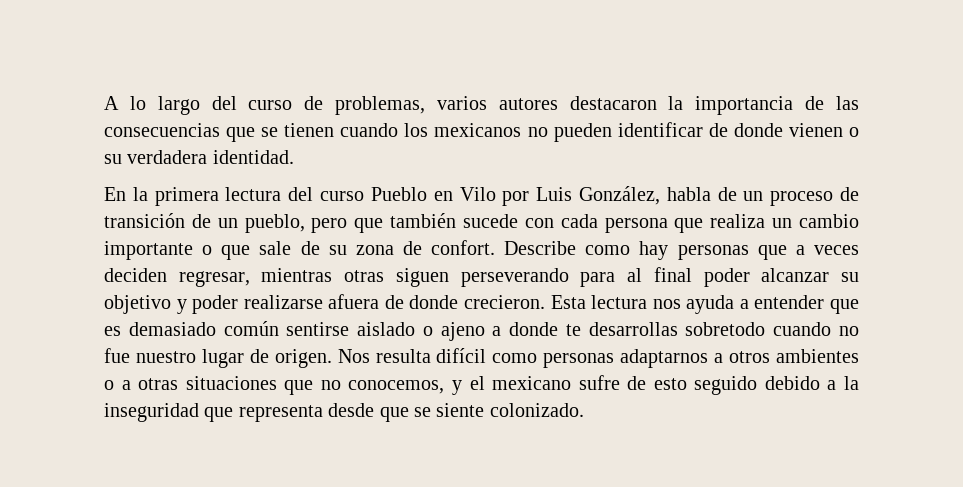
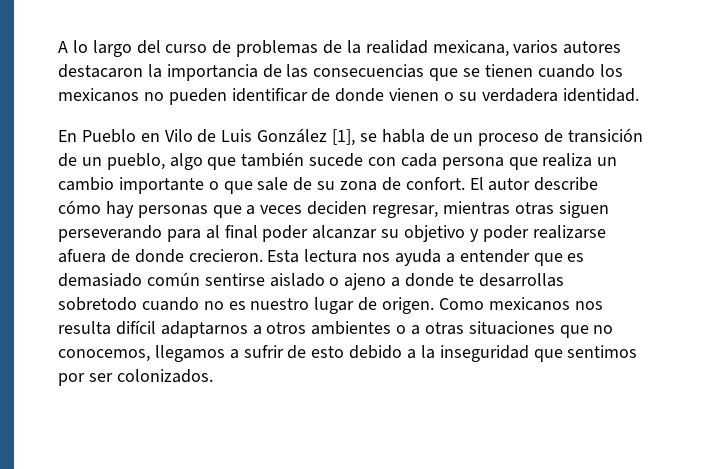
[335,96,426,115] problemas, -> [236,40,509,57] problemas de la realidad mexicana,
[132,186,660,206] la primera lectura del curso Pueblo en Vilo por Luis González, -> [81,128,377,146] Pueblo en Vilo de Luis González [1], se
[311,218,348,233] pero -> [169,153,203,170] algo
[504,241,631,255] Describe como -> [469,177,599,191] [58,200,101,214] El autor describe cómo
[104,348,130,363] fue -> [228,301,246,310] es
[337,348,615,368] Nos resulta difícil como personas -> [438,297,603,311] [58,320,156,335] Como mexicanos nos resulta difícil
[451,375,620,395] y el mexicano sufre -> [154,345,284,362] llegamos a sufrir
[694,376,758,395] seguido -> (345, 352) none
[238,403,584,422] representa desde que se siente colonizado. -> [567,345,638,358] [58,369,213,386] sentimos por ser colonizados.

